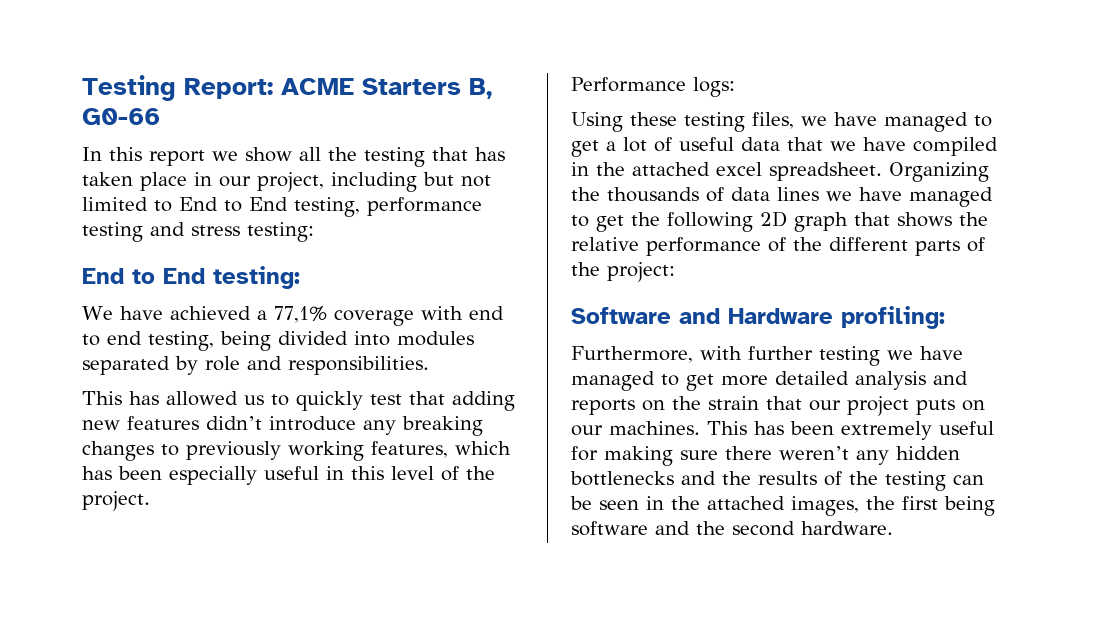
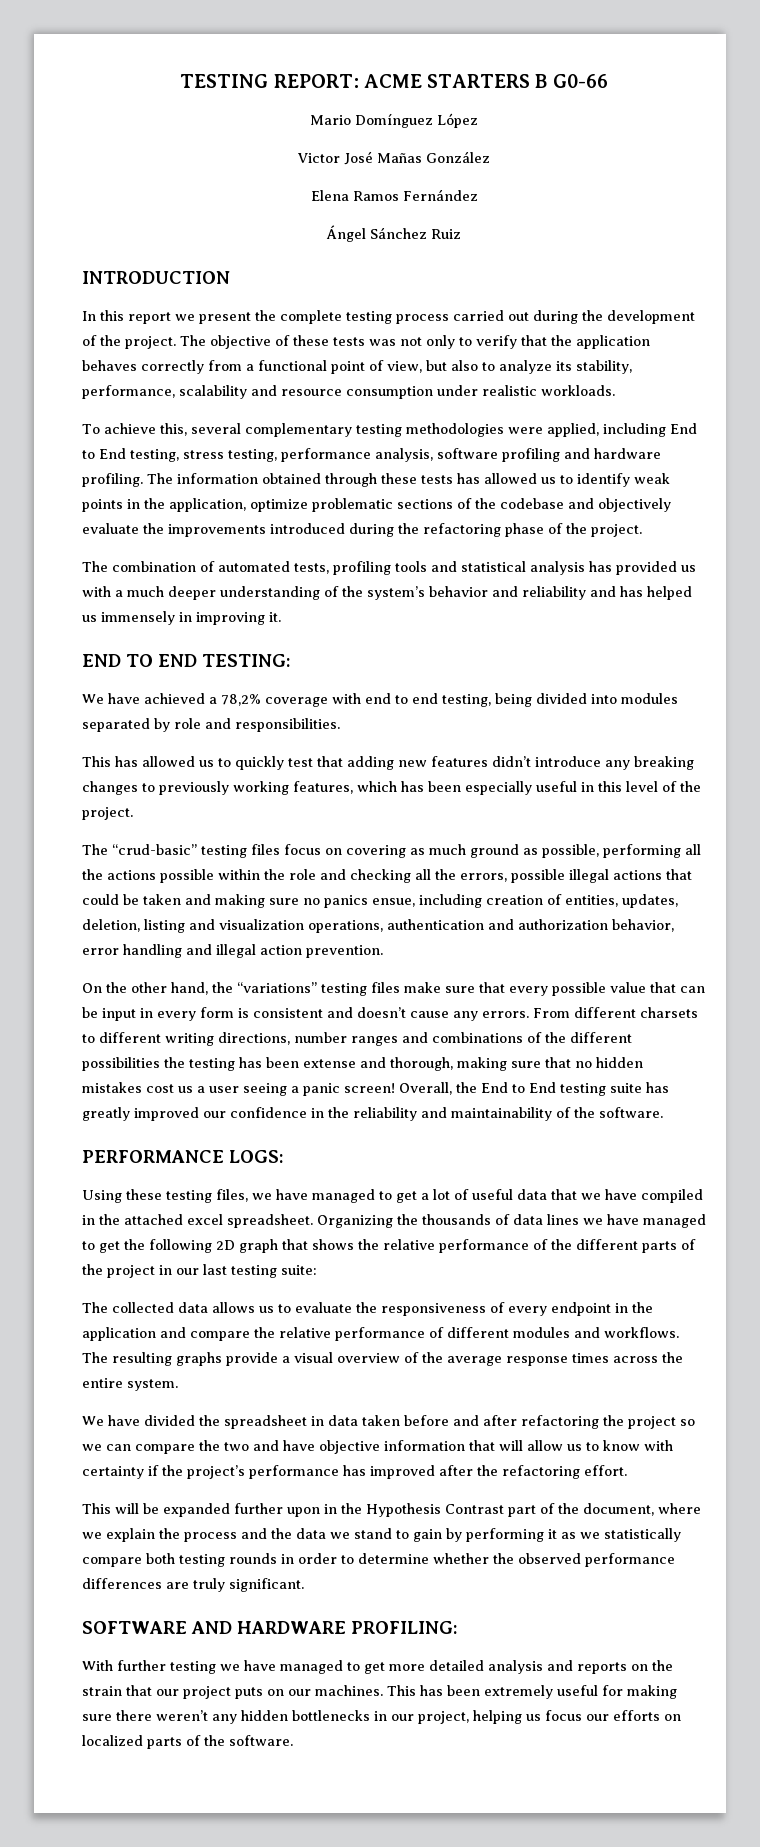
[82,75,492,101] [82,108,160,125] [82,147,505,167] [82,172,491,192] [82,197,482,217] [82,222,314,242] [82,266,300,289] Testing Report: ACME Starters B, G0-66 // In this report we show all the testing that has taken place in our project, including but not limited to End to End testing, performance testing and stress testing: // End to End testing: -> [180,74,608,88] [310,113,478,128] [297,151,490,165] [310,189,478,201] [326,225,461,242] [82,271,230,284] [82,310,695,324] [82,335,650,349] [82,360,632,374] [82,385,615,399] [82,423,697,437] [82,448,661,462] [82,473,670,487] [82,498,671,512] [82,523,642,537] [82,561,696,575] [82,586,692,600] [82,611,281,625] [82,654,291,667] TESTING REPORT: ACME STARTERS B G0-66 // Mario Domínguez López // Victor José Mañas González // Elena Ramos Fernández // Ángel Sánchez Ruiz // INTRODUCTION // In this report we present the complete testing process carried out during the development of the project. The objective of these tests was not only to verify that the application behaves correctly from a functional point of view, but also to analyze its stability, performance, scalability and resource consumption under realistic workloads. // To achieve this, several complementary testing methodologies were applied, including End to End testing, stress testing, performance analysis, software profiling and hardware profiling. The information obtained through these tests has allowed us to identify weak points in the application, optimize problematic sections of the codebase and objectively evaluate the improvements introduced during the refactoring phase of the project. // The combination of automated tests, profiling tools and statistical analysis has provided us with a much deeper understanding of the system’s behavior and reliability and has helped us immensely in improving it. // END TO END TESTING:
[273,306,327,323] 77,1% -> [221,694,261,706] 78,2%
[571,77,735,97] Performance logs: -> [82,844,701,858] [82,869,692,883] [82,894,678,908] [82,919,674,933] [82,944,383,958] [82,982,705,996] [82,1007,698,1021] [82,1032,632,1046] [82,1057,643,1071] [82,1082,669,1096] [82,1107,663,1121] [82,1150,284,1163] The “crud-basic” testing files focus on covering as much ground as possible, performing all the actions possible within the role and checking all the errors, possible illegal actions that could be taken and making sure no panics ensue, including creation of entities, updates, deletion, listing and visualization operations, authentication and authorization behavior, error handling and illegal action prevention. // On the other hand, the “variations” testing files make sure that every possible value that can be input in every form is consistent and doesn’t cause any errors. From different charsets to different writing directions, number ranges and combinations of the different possibilities the testing has been extense and thorough, making sure that no hidden mistakes cost us a user seeing a panic screen! Overall, the End to End testing suite has greatly improved our confidence in the reliability and maintainability of the software. // PERFORMANCE LOGS:
[607,262,675,282] [571,306,945,329] [571,346,742,363] project: // Software and Hardware profiling: // Furthermore, with -> [107,1264,317,1278] [82,1302,653,1316] [82,1327,679,1341] [82,1352,683,1366] [82,1378,178,1391] [82,1415,695,1429] [82,1440,673,1454] [82,1465,627,1479] [82,1503,701,1517] [82,1528,681,1542] [82,1553,675,1567] [82,1578,304,1592] [82,1621,458,1634] [82,1660,113,1671] project in our last testing suite: // The collected data allows us to evaluate the responsiveness of every endpoint in the application and compare the relative performance of different modules and workflows. The resulting graphs provide a visual overview of the average response times across the entire system. // We have divided the spreadsheet in data taken before and after refactoring the project so we can compare the two and have objective information that will allow us to know with certainty if the project’s performance has improved after the refactoring effort. // This will be expanded further upon in the Hypothesis Contrast part of the document, where we explain the process and the data we stand to gain by performing it as we statistically compare both testing rounds in order to determine whether the observed performance differences are truly significant. // SOFTWARE AND HARDWARE PROFILING: // With
[681,471,984,491] [570,496,995,516] [571,521,893,536] and the results of the testing can be seen in the attached images, the first being software and the second hardware. -> [374,1710,681,1724] [82,1735,293,1749] in our project, helping us focus our efforts on localized parts of the software.

